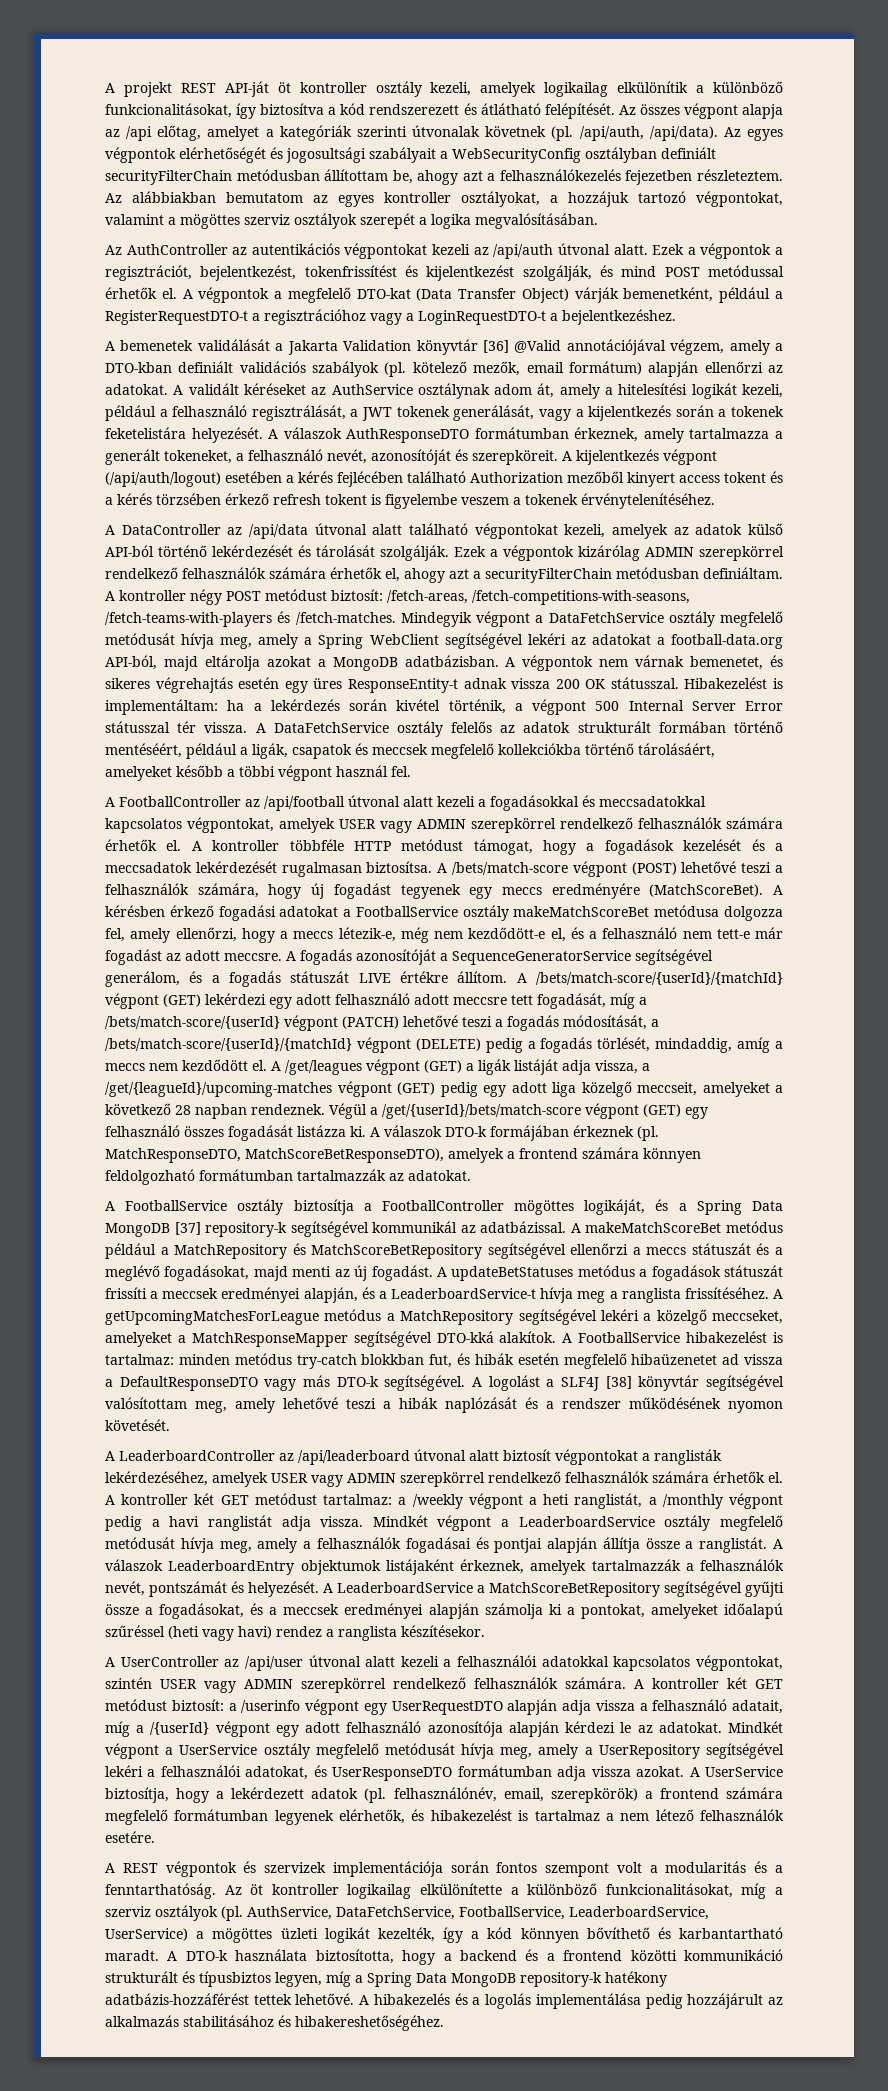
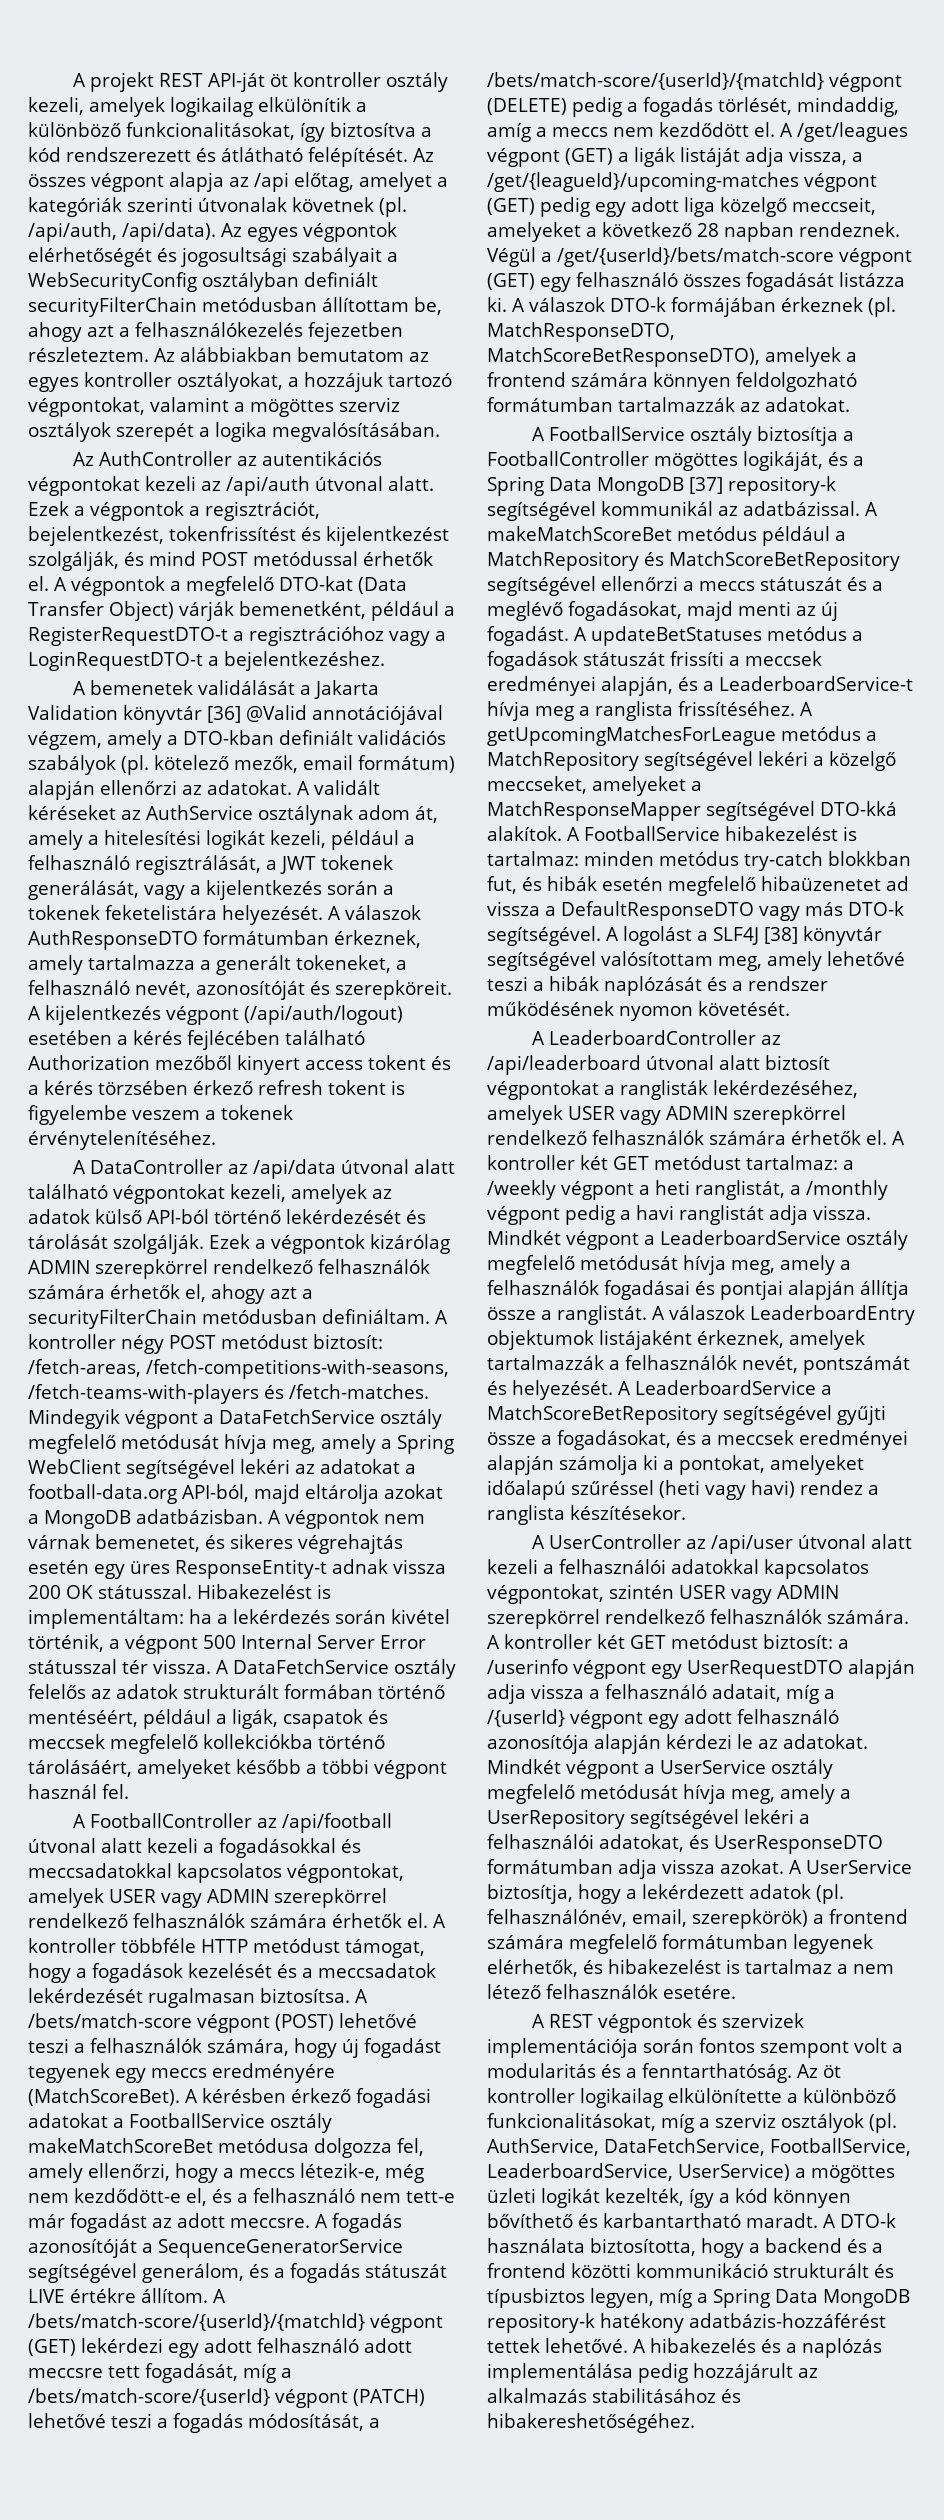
[485,1993,532,2009] logolás -> [802,2338,882,2358] naplózás

